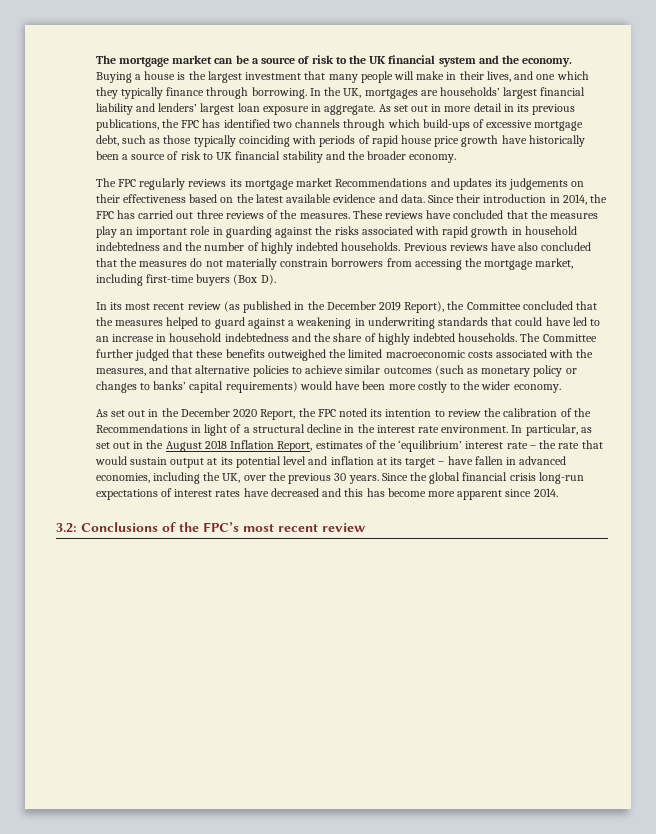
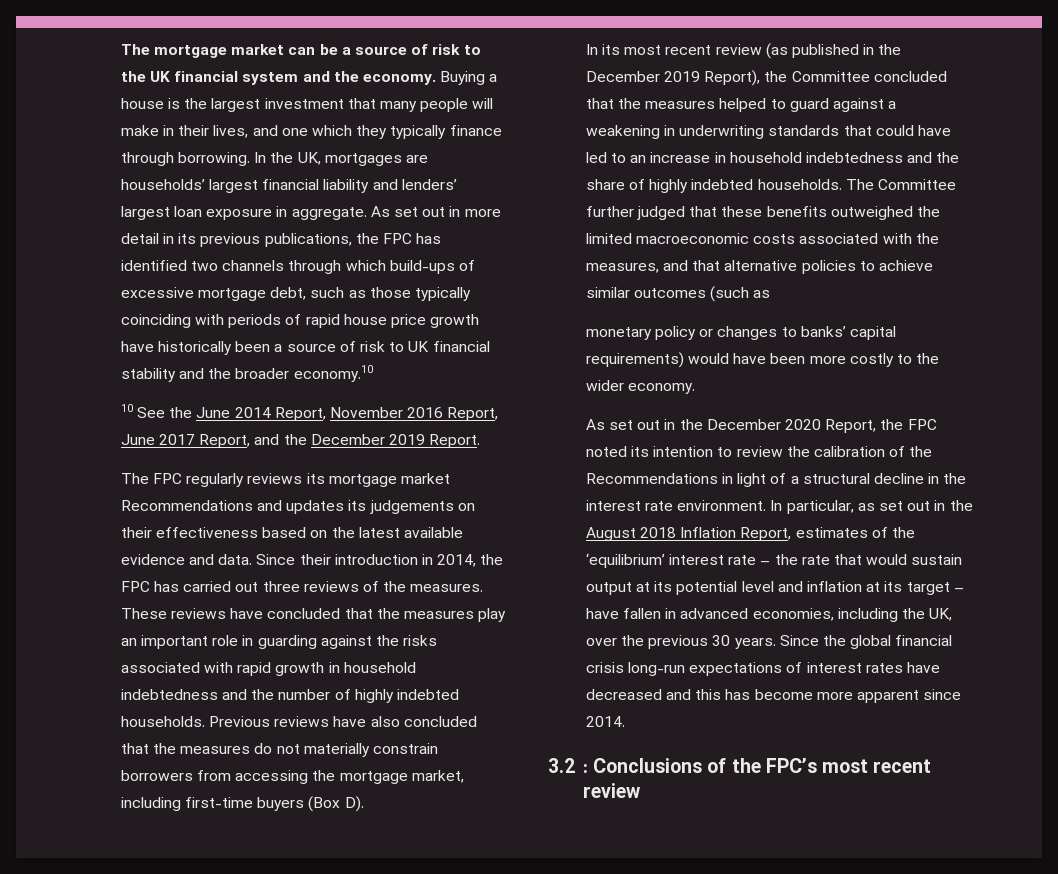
[409,154,457,163] economy. -> [293,365,373,382] [120,404,499,421] [120,434,481,448] economy.10 // 10 See the June 2014 Report, November 2016 Report, June 2017 Report, and the December 2019 Report.
(478, 371) none -> (771, 294) //
[56,523,77,533] 3.2: -> [548,758,588,773] 3.2 :

